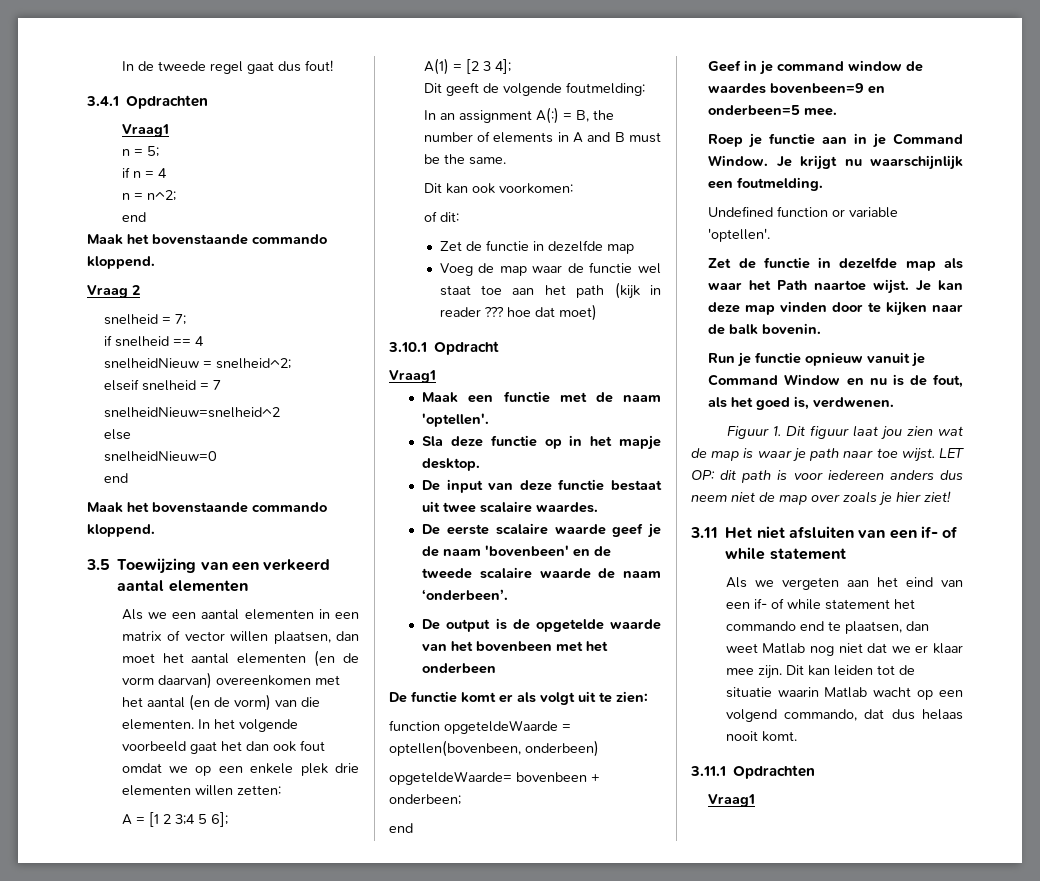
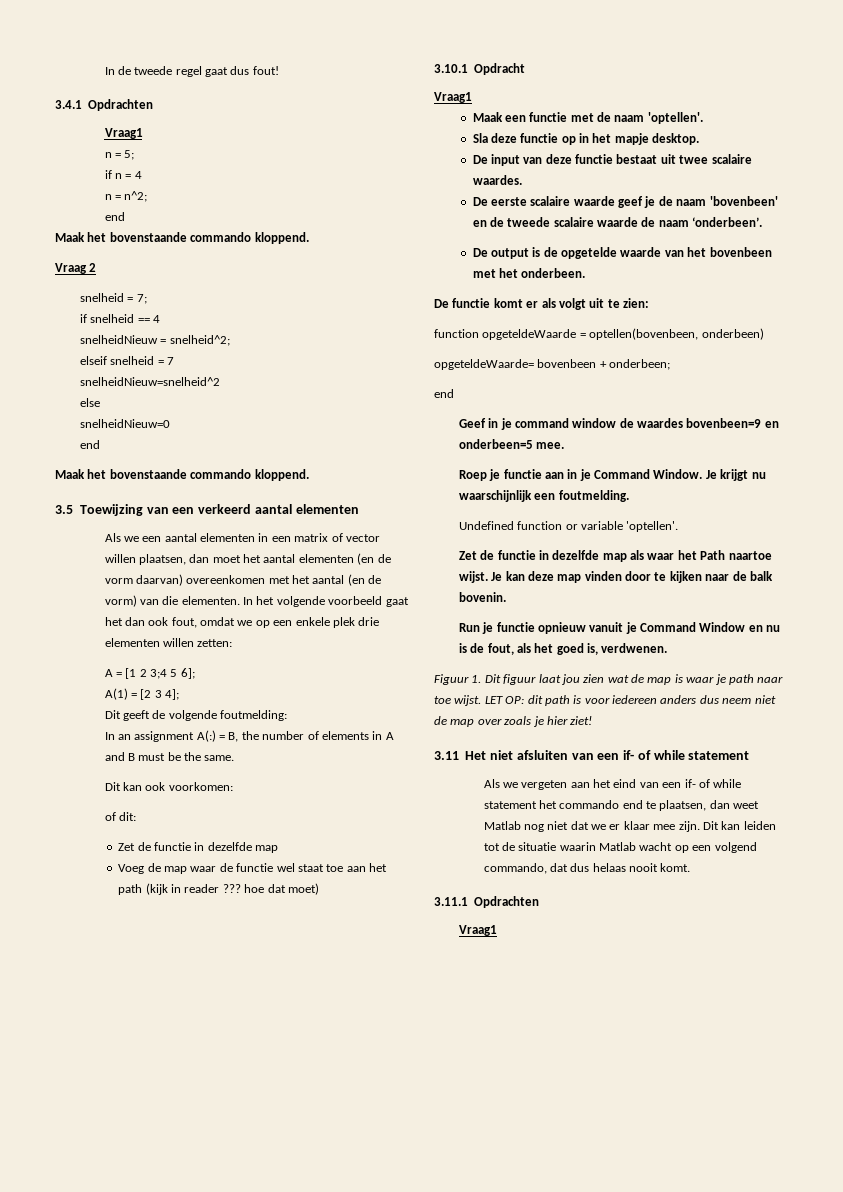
[299,740,325,751] fout -> [171,617,197,628] fout,
[422,663,497,674] onderbeen -> [521,268,586,278] onderbeen.

